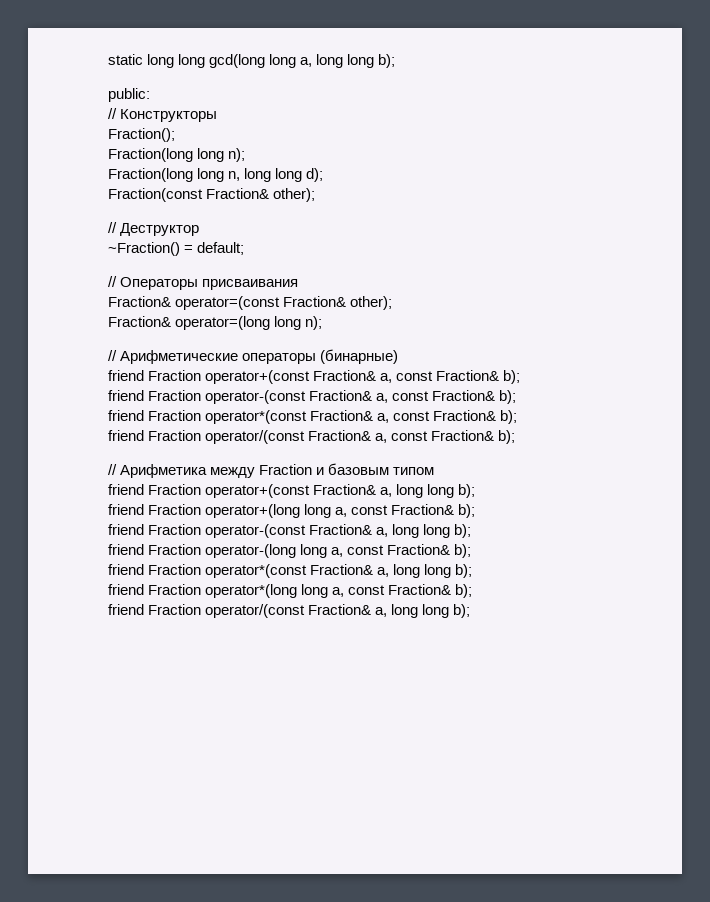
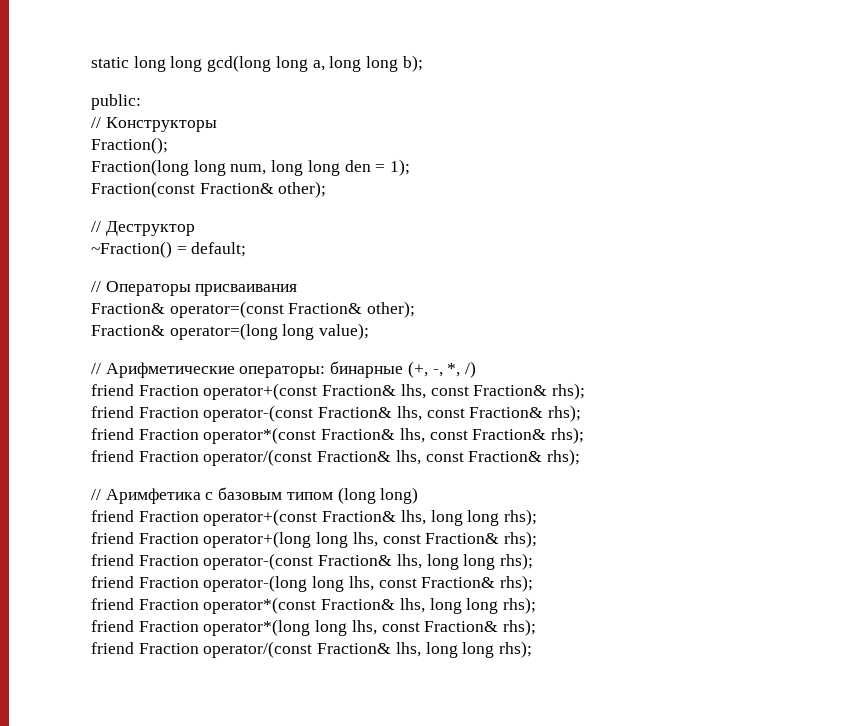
[228,148,246,162] [108,168,324,182] n); // Fraction(long long n, long long d); -> [230,159,411,176] num, long long den = 1);
[305,316,323,330] n); -> [319,323,370,340] value);
[242,349,399,364] [108,370,521,384] [108,390,517,404] [108,410,518,424] [108,430,516,444] [108,464,325,478] операторы (бинарные) // friend Fraction operator+(const Fraction& a, const Fraction& b); // friend Fraction operator-(const Fraction& a, const Fraction& b); // friend Fraction operator*(const Fraction& a, const Fraction& b); // friend Fraction operator/(const Fraction& a, const Fraction& b); // // Арифметика между Fraction и -> [239,361,477,378] [91,383,586,400] [91,405,582,422] [91,427,585,444] [91,449,581,466] [91,488,214,504] операторы: бинарные (+, -, *, /) // friend Fraction operator+(const Fraction& lhs, const Fraction& rhs); // friend Fraction operator-(const Fraction& lhs, const Fraction& rhs); // friend Fraction operator*(const Fraction& lhs, const Fraction& rhs); // friend Fraction operator/(const Fraction& lhs, const Fraction& rhs); // // Аримфетика с
[108,484,476,498] // friend Fraction operator+(const Fraction& a, long long b); -> [337,487,419,504] [91,509,538,526] (long long) // friend Fraction operator+(const Fraction& lhs, long long rhs);
[335,504,476,518] [108,524,472,538] a, const Fraction& b); // friend Fraction operator-(const Fraction& a, long long b); -> [352,531,538,548] [91,553,534,570] lhs, const Fraction& rhs); // friend Fraction operator-(const Fraction& lhs, long long rhs);
[331,544,472,558] [108,564,473,578] a, const Fraction& b); // friend Fraction operator*(const Fraction& a, long long b); -> [348,575,534,592] [91,597,537,614] lhs, const Fraction& rhs); // friend Fraction operator*(const Fraction& lhs, long long rhs);
[332,584,473,598] [108,604,471,618] a, const Fraction& b); // friend Fraction operator/(const Fraction& a, long long b); -> [351,619,537,636] [91,641,533,658] lhs, const Fraction& rhs); // friend Fraction operator/(const Fraction& lhs, long long rhs);

